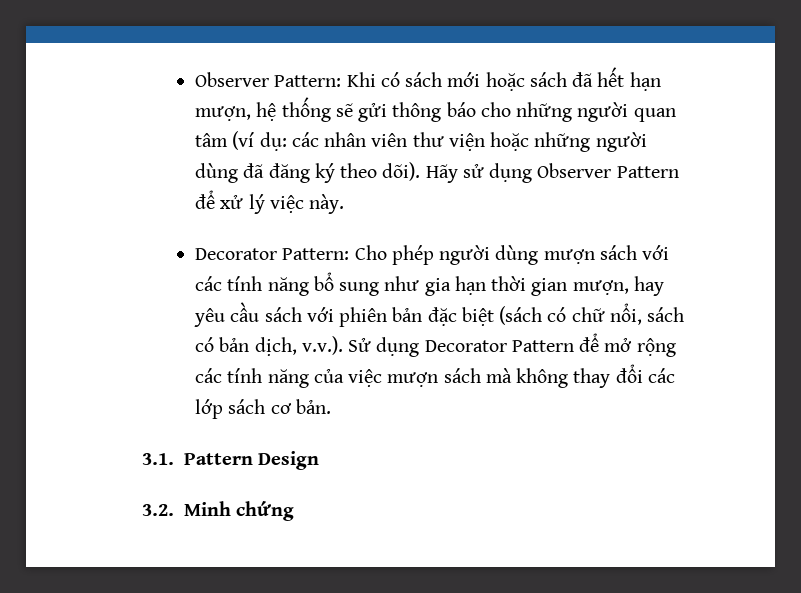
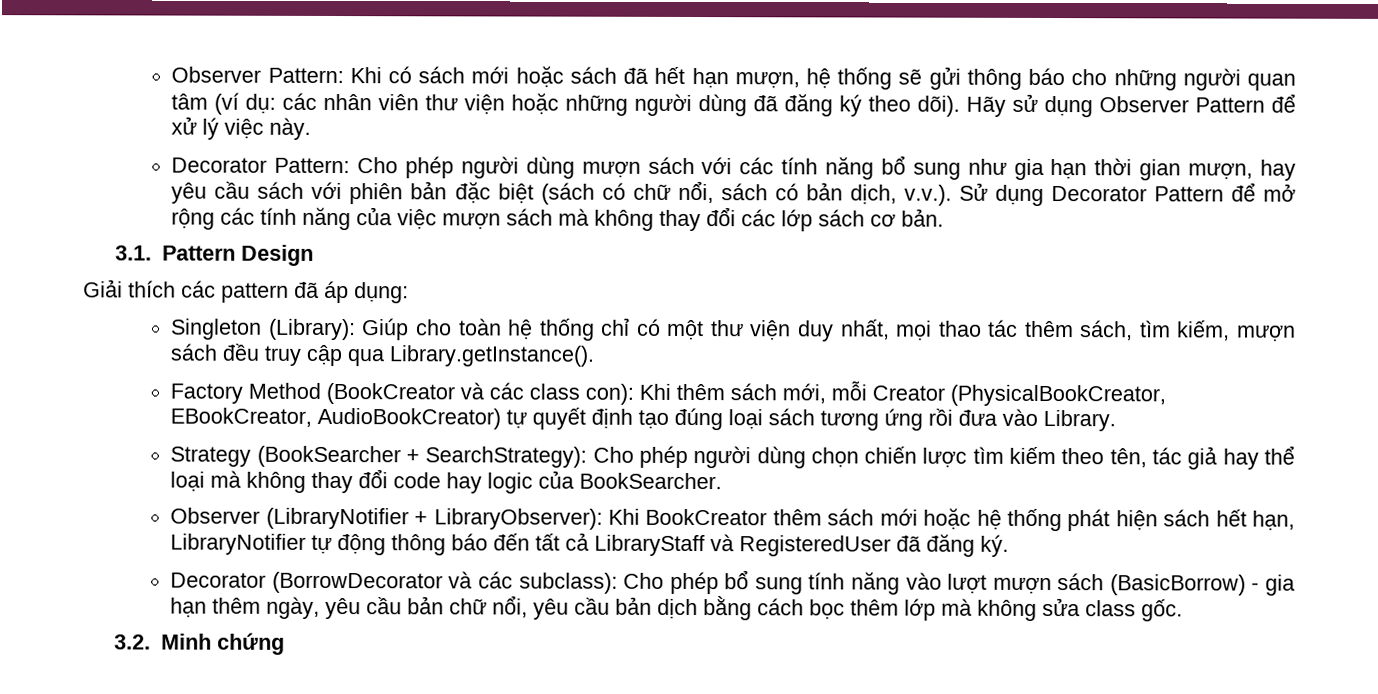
(319, 460) none -> [83,279,409,304] [171,317,1297,342] [170,343,596,367] [170,381,1167,407] [170,407,1117,432] [170,445,1295,470] [170,469,723,494] [170,507,1295,532] [170,532,1010,557] [170,570,1295,596] [170,595,1184,622] // Giải thích các pattern đã áp dụng: // Singleton (Library): Giúp cho toàn hệ thống chỉ có một thư viện duy nhất, mọi thao tác thêm sách, tìm kiếm, mượn sách đều truy cập qua Library.getInstance(). // Factory Method (BookCreator và các class con): Khi thêm sách mới, mỗi Creator (PhysicalBookCreator, EBookCreator, AudioBookCreator) tự quyết định tạo đúng loại sách tương ứng rồi đưa vào Library. // Strategy (BookSearcher + SearchStrategy): Cho phép người dùng chọn chiến lược tìm kiếm theo tên, tác giả hay thể loại mà không thay đổi code hay logic của BookSearcher. // Observer (LibraryNotifier + LibraryObserver): Khi BookCreator thêm sách mới hoặc hệ thống phát hiện sách hết hạn, LibraryNotifier tự động thông báo đến tất cả LibraryStaff và RegisteredUser đã đăng ký. // Decorator (BorrowDecorator và các subclass): Cho phép bổ sung tính năng vào lượt mượn sách (BasicBorrow) - gia hạn thêm ngày, yêu cầu bản chữ nổi, yêu cầu bản dịch bằng cách bọc thêm lớp mà không sửa class gốc.

